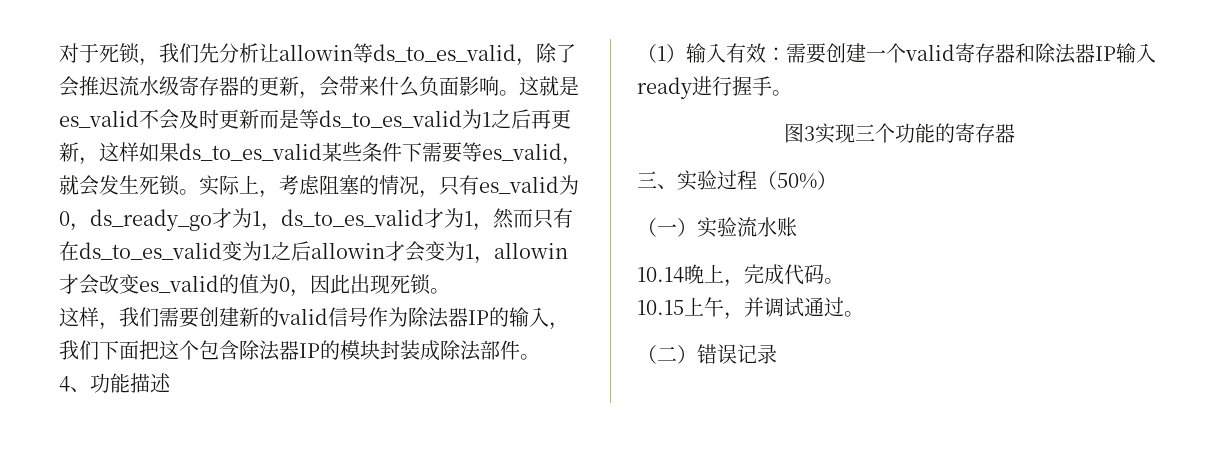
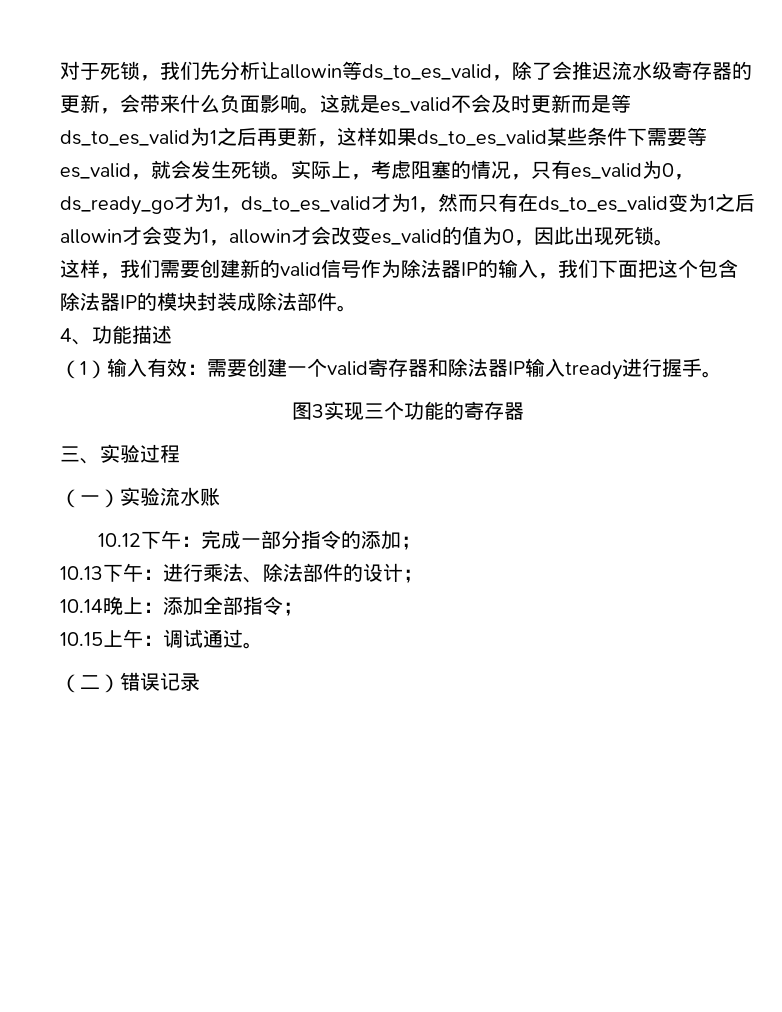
[637,77,693,99] ready -> [565,361,622,380] tready
[757,171,837,190] （50%） -> (180, 453) none
[637,264,844,287] 10.14晚上，完成代码。 -> [98,530,422,550] [60,563,423,583] [60,596,303,616] 10.12下午：完成一部分指令的添加； // 10.13下午：进行乘法、除法部件的设计； // 10.14晚上：添加全部指令；
[724,297,764,320] ，并 -> [143,635,163,646] ：

